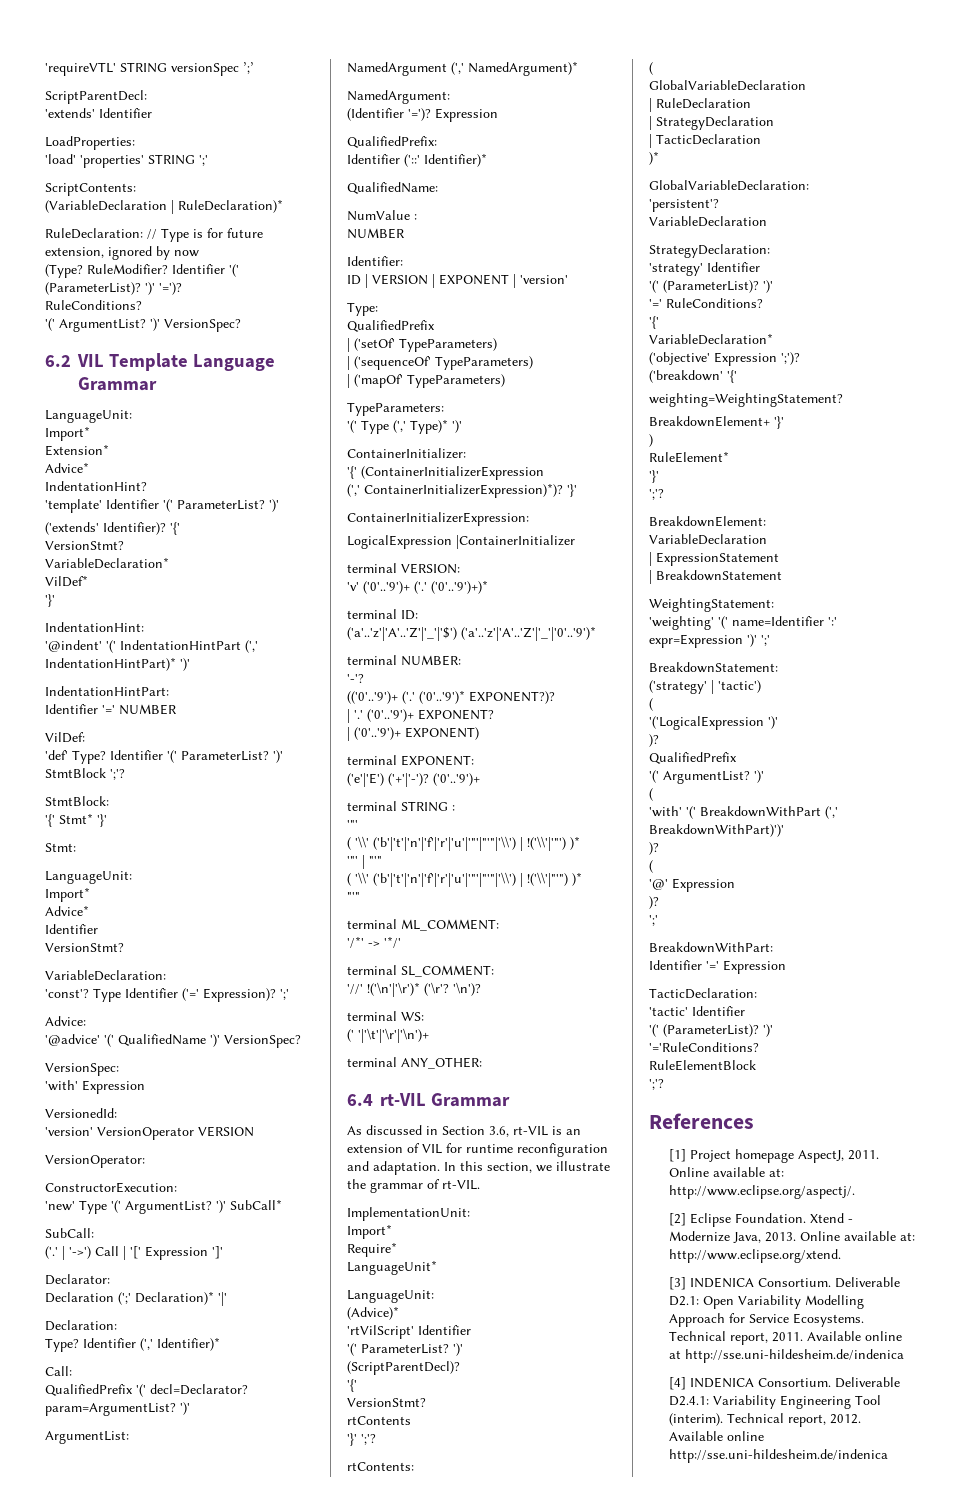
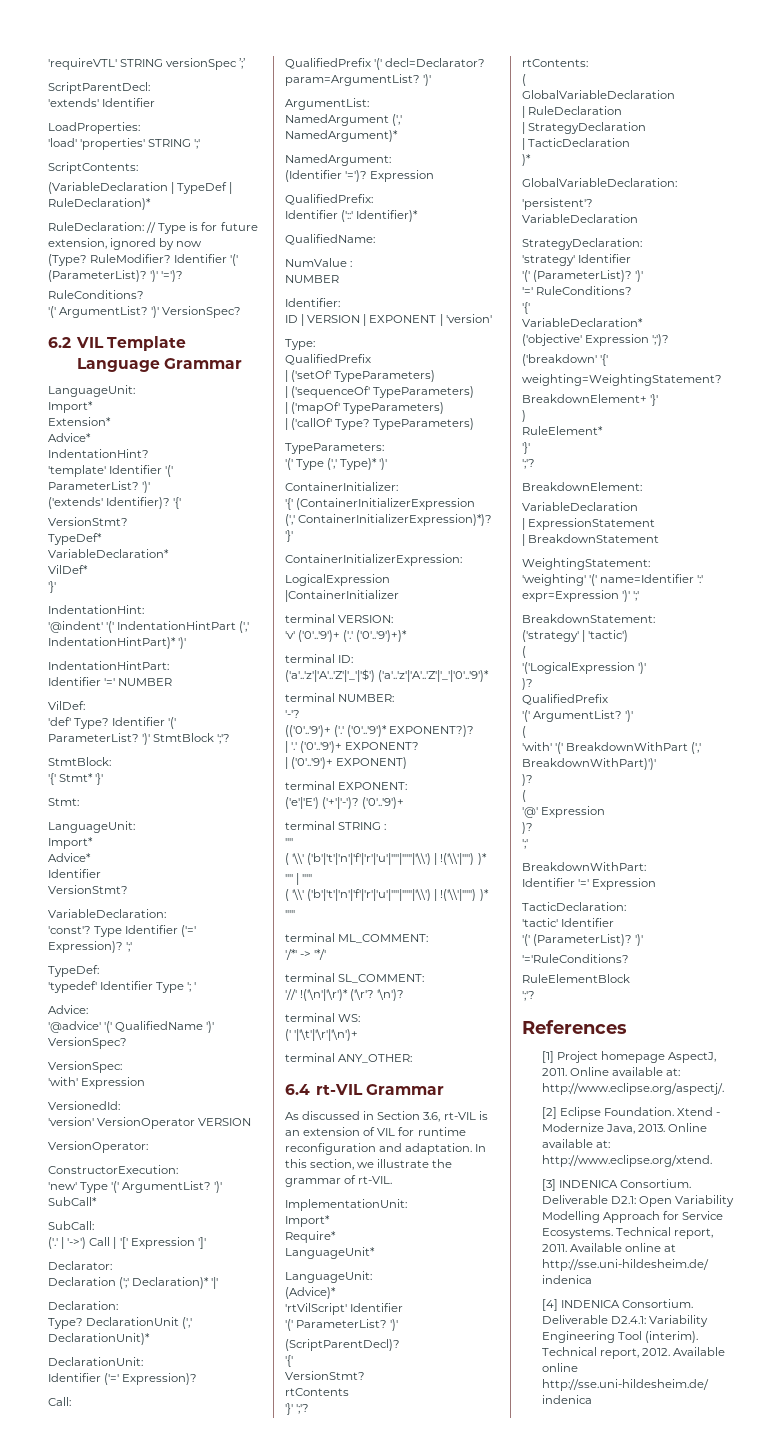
(174, 207) none -> [177,182,233,194] TypeDef |
(124, 545) none -> [48,533,102,545] // TypeDef*
(289, 994) none -> [48,965,99,977] [48,981,197,993] // TypeDef: // 'typedef' Identifier Type '; '
[83,1337,220,1351] Identifier (',' Identifier)* -> [86,1317,193,1329] [48,1333,150,1345] [48,1357,143,1366] [48,1373,198,1385] DeclarationUnit (',' DeclarationUnit)* // DeclarationUnit: // Identifier ('=' Expression)?
(505, 381) none -> [285,418,475,430] // | ('callOf' Type? TypeParameters)

